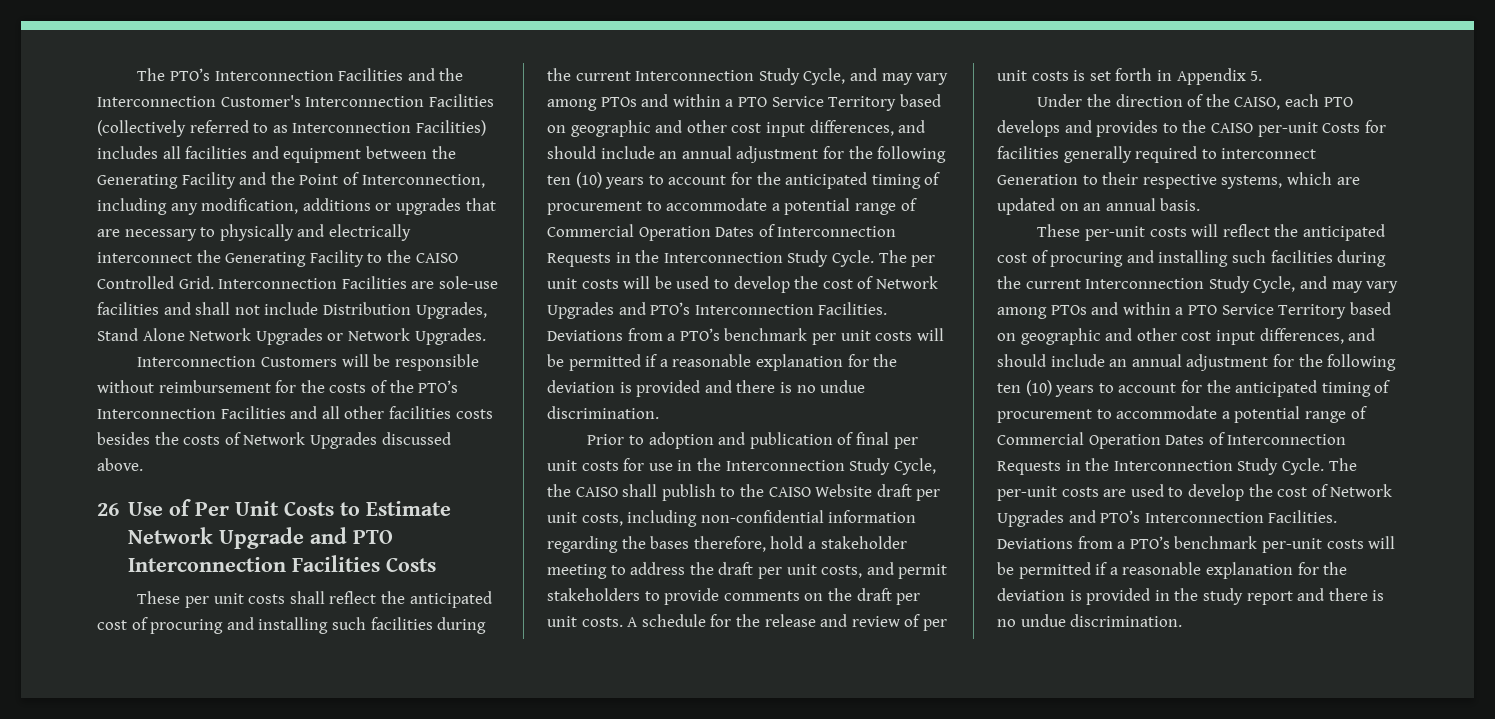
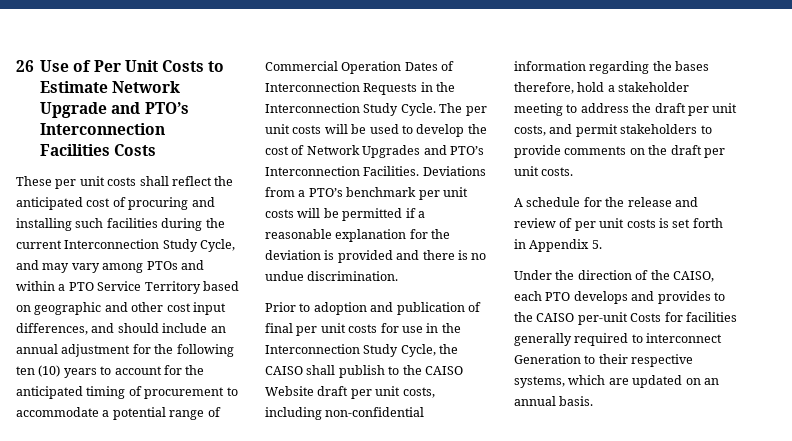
[137,68,464,81] [97,94,494,107] [97,120,486,137] [97,146,456,163] [97,172,485,189] [97,198,496,215] [97,224,411,241] [97,250,458,267] [97,276,498,289] [97,302,487,319] [97,328,486,345] [137,354,479,371] [97,380,459,393] [97,406,493,419] [97,432,451,449] [97,458,143,471] The PTO’s Interconnection Facilities and the Interconnection Customer's Interconnection Facilities (collectively referred to as Interconnection Facilities) includes all facilities and equipment between the Generating Facility and the Point of Interconnection, including any modification, additions or upgrades that are necessary to physically and electrically interconnect the Generating Facility to the CAISO Controlled Grid. Interconnection Facilities are sole-use facilities and shall not include Distribution Upgrades, Stand Alone Network Upgrades or Network Upgrades. // Interconnection Customers will be responsible without reimbursement for the costs of the PTO’s Interconnection Facilities and all other facilities costs besides the costs of Network Upgrades discussed above. // -> (16, 66) none
[352,530,393,544] PTO -> [144,102,189,114] PTO’s
(623, 622) none -> (574, 171) //
[1037,224,1385,241] [997,250,1387,267] [997,276,1399,293] [997,302,1391,319] [997,328,1376,345] [997,354,1397,371] [997,380,1391,397] [997,406,1367,423] [997,432,1347,449] [997,458,1357,475] [997,484,1393,501] [997,510,1338,527] [997,536,1396,553] [997,562,1348,579] [997,588,1385,605] [997,614,1183,627] // These per-unit costs will reflect the anticipated cost of procuring and installing such facilities during the current Interconnection Study Cycle, and may vary among PTOs and within a PTO Service Territory based on geographic and other cost input differences, and should include an annual adjustment for the following ten (10) years to account for the anticipated timing of procurement to accommodate a potential range of Commercial Operation Dates of Interconnection Requests in the Interconnection Study Cycle. The per-unit costs are used to develop the cost of Network Upgrades and PTO’s Interconnection Facilities. Deviations from a PTO’s benchmark per-unit costs will be permitted if a reasonable explanation for the deviation is provided in the study report and there is no undue discrimination. -> (594, 401) none

